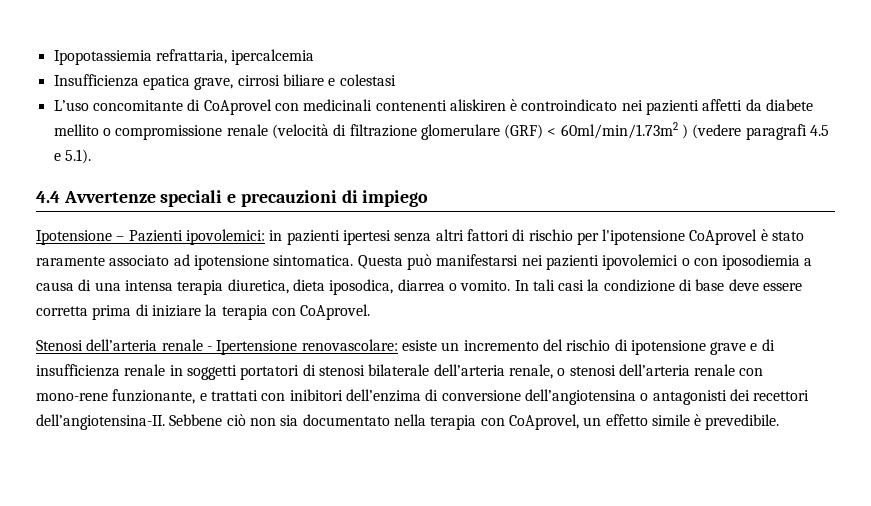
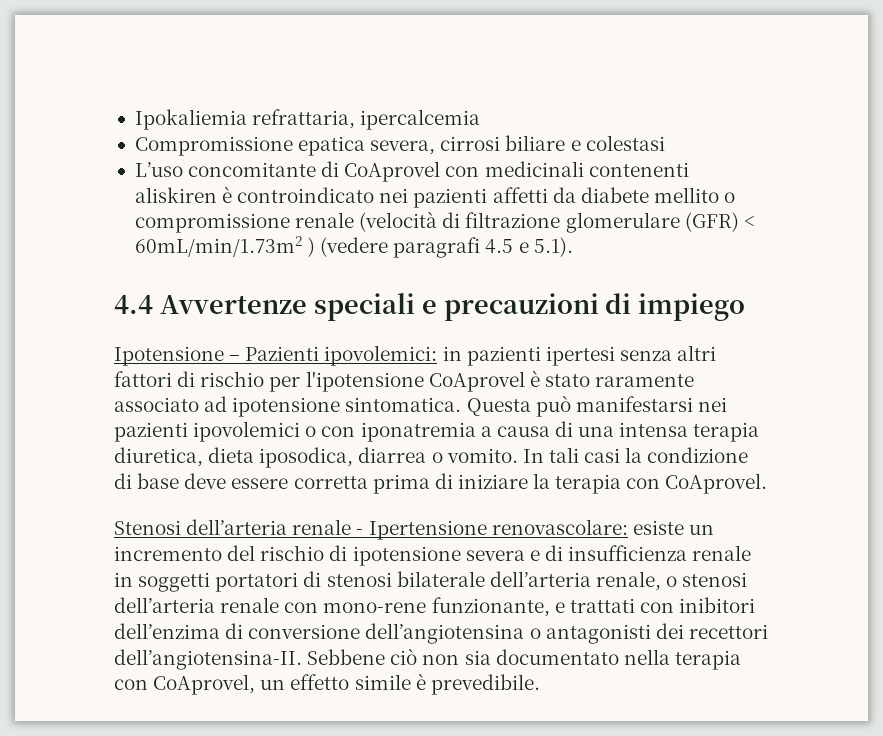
[53,50,152,65] Ipopotassiemia -> [134,109,247,130] Ipokaliemia
[53,74,234,90] Insufficienza epatica grave, -> [134,136,436,156] Compromissione epatica severa,
[504,122,678,139] (GRF) < 60ml/min/1.73m2 -> [684,212,755,232] [134,236,303,257] (GFR) < 60mL/min/1.73m2
[722,254,801,270] iposodiemia -> [360,422,476,442] iponatremia
[710,342,747,355] grave -> [465,550,525,561] severa

